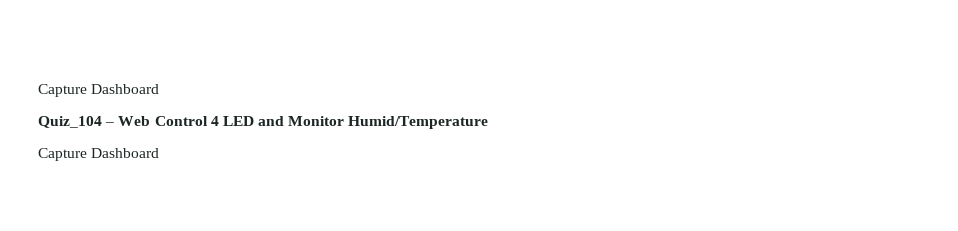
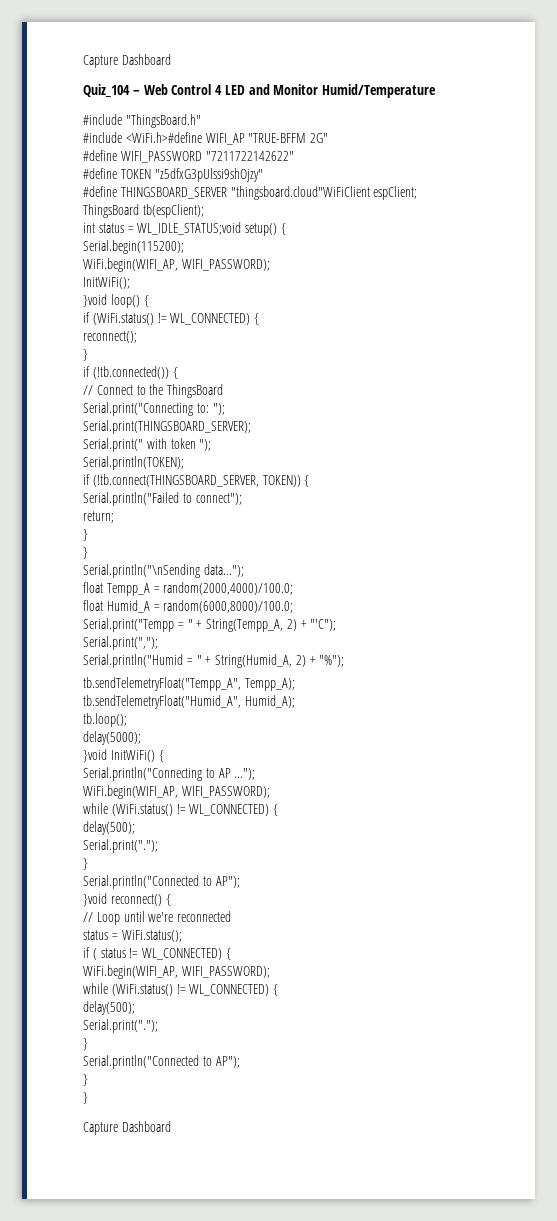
(489, 122) none -> [83,114,201,128] [83,132,329,145] [83,150,294,163] [83,168,263,182] [83,186,418,200] [83,204,204,218] [83,222,286,236] [83,240,184,254] [83,258,270,272] [83,277,130,289] [83,294,149,308] [83,312,260,325] [83,331,137,343] [83,349,88,361] [83,366,178,379] [83,384,224,398] [83,402,225,416] [83,420,251,434] [83,438,212,452] [83,456,184,470] [83,474,310,487] [83,492,242,506] [83,511,114,523] [83,529,88,541] [83,547,88,559] [83,564,244,578] [83,582,294,596] [83,600,294,613] [83,618,337,632] [83,636,158,650] [83,654,345,668] [83,677,295,691] [83,695,295,709] [83,713,127,727] [83,731,141,745] [83,749,164,762] [83,767,256,781] [83,785,270,799] [83,803,279,816] [83,821,135,835] [83,839,158,853] [83,858,88,870] [83,875,240,889] [83,893,171,906] [83,911,232,925] [83,930,182,942] [83,947,231,960] [83,965,270,979] [83,983,279,996] [83,1001,135,1015] [83,1019,158,1033] [83,1038,88,1050] [83,1055,240,1069] [83,1074,88,1086] [83,1092,88,1104] // #include "ThingsBoard.h" // #include <WiFi.h>#define WIFI_AP "TRUE-BFFM 2G" // #define WIFI_PASSWORD "7211722142622" // #define TOKEN "z5dfxG3pUlssi9shOjzy" // #define THINGSBOARD_SERVER "thingsboard.cloud"WiFiClient espClient; // ThingsBoard tb(espClient); // int status = WL_IDLE_STATUS;void setup() { // Serial.begin(115200); // WiFi.begin(WIFI_AP, WIFI_PASSWORD); // InitWiFi(); // }void loop() { // if (WiFi.status() != WL_CONNECTED) { // reconnect(); // } // if (!tb.connected()) { // // Connect to the ThingsBoard // Serial.print("Connecting to: "); // Serial.print(THINGSBOARD_SERVER); // Serial.print(" with token "); // Serial.println(TOKEN); // if (!tb.connect(THINGSBOARD_SERVER, TOKEN)) { // Serial.println("Failed to connect"); // return; // } // } // Serial.println("\nSending data..."); // float Tempp_A = random(2000,4000)/100.0; // float Humid_A = random(6000,8000)/100.0; // Serial.print("Tempp = " + String(Tempp_A, 2) + "'C"); // Serial.print(","); // Serial.println("Humid = " + String(Humid_A, 2) + "%"); // tb.sendTelemetryFloat("Tempp_A", Tempp_A); // tb.sendTelemetryFloat("Humid_A", Humid_A); // tb.loop(); // delay(5000); // }void InitWiFi() { // Serial.println("Connecting to AP ..."); // WiFi.begin(WIFI_AP, WIFI_PASSWORD); // while (WiFi.status() != WL_CONNECTED) { // delay(500); // Serial.print("."); // } // Serial.println("Connected to AP"); // }void reconnect() { // // Loop until we're reconnected // status = WiFi.status(); // if ( status != WL_CONNECTED) { // WiFi.begin(WIFI_AP, WIFI_PASSWORD); // while (WiFi.status() != WL_CONNECTED) { // delay(500); // Serial.print("."); // } // Serial.println("Connected to AP"); // } // }

